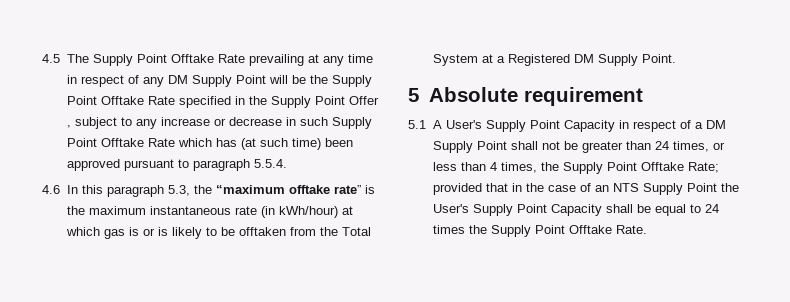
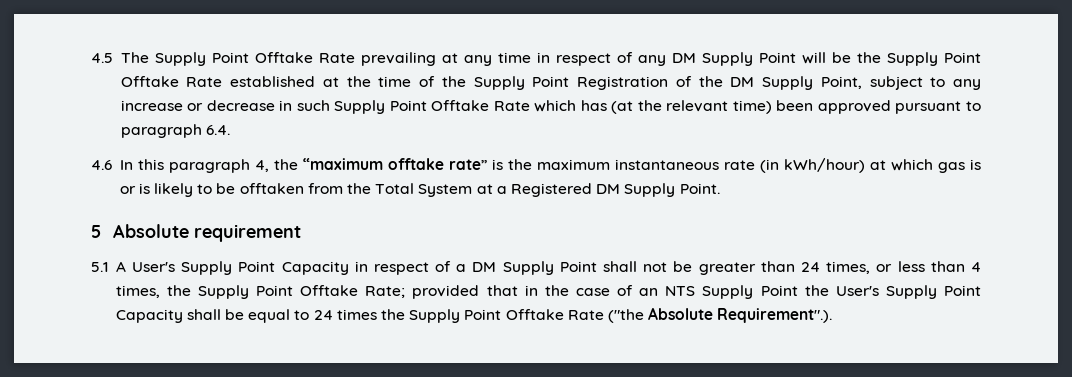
[178,96,379,108] [66,125,71,128] specified in the Supply Point Offer , -> [230,76,862,90] established at the time of the Supply Point Registration of the DM Supply Point,
[259,138,288,147] such -> [637,100,729,112] the relevant
[253,159,287,168] 5.5.4. -> [205,125,230,135] 6.4.
[167,185,190,196] 5.3, -> [254,160,269,172] 4,
[615,225,647,234] Rate. -> [567,307,833,323] Rate ("the Absolute Requirement".).

